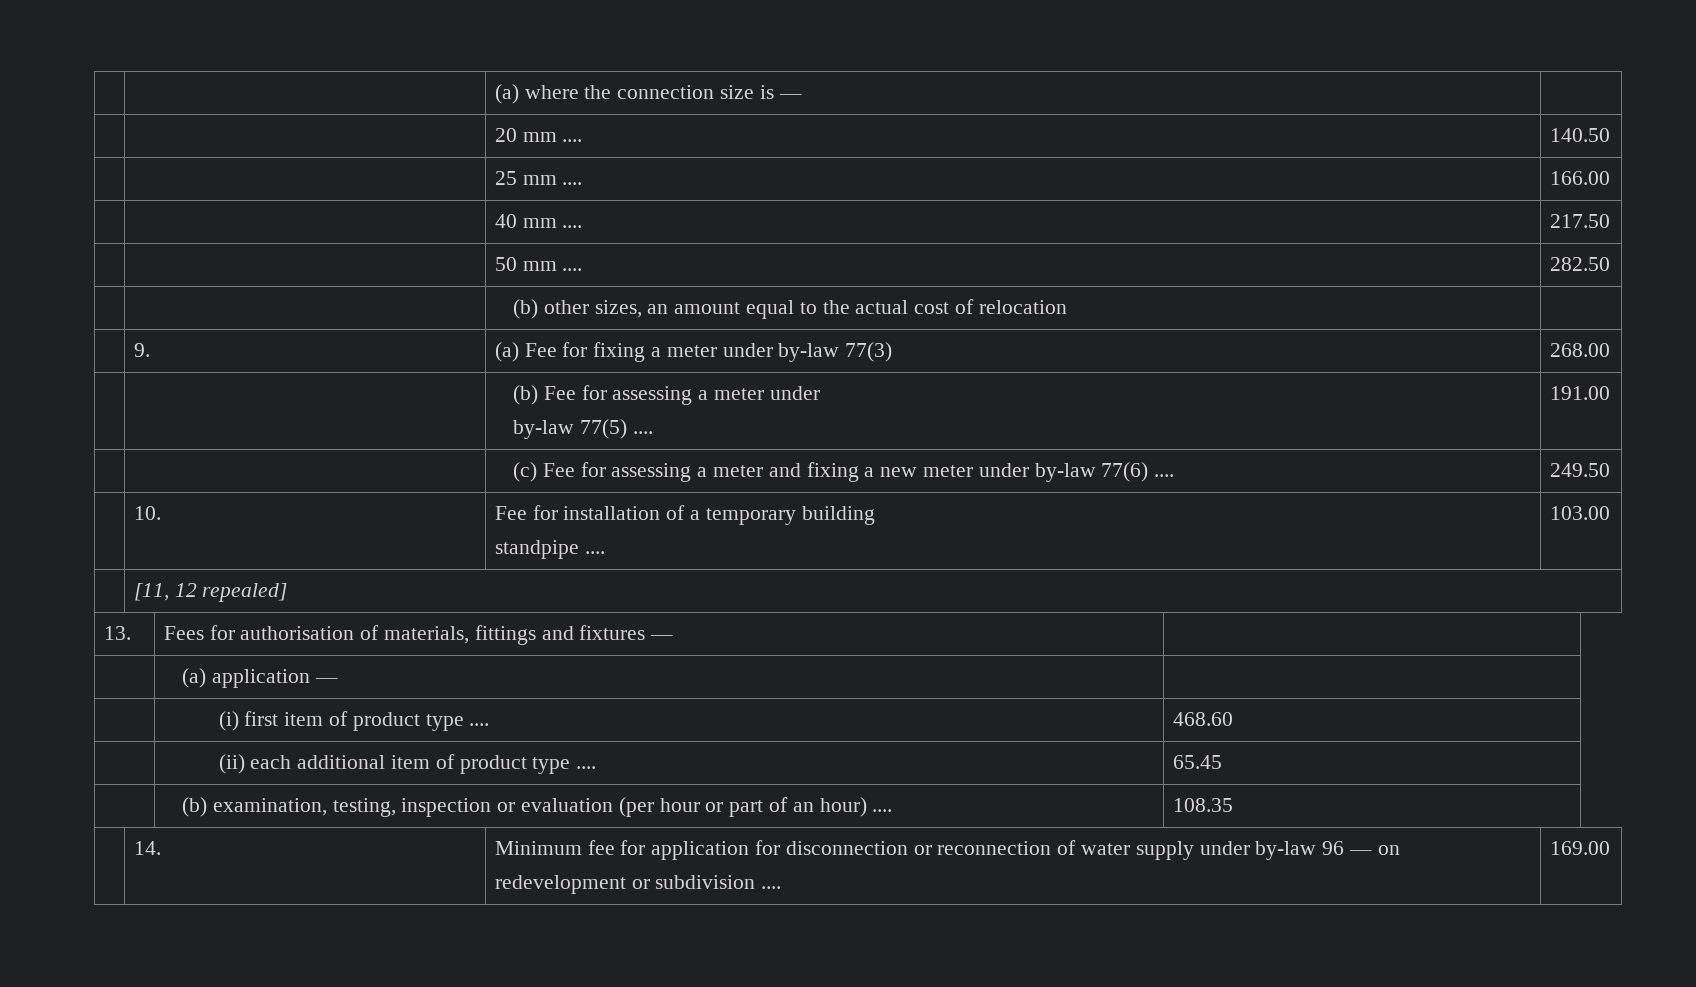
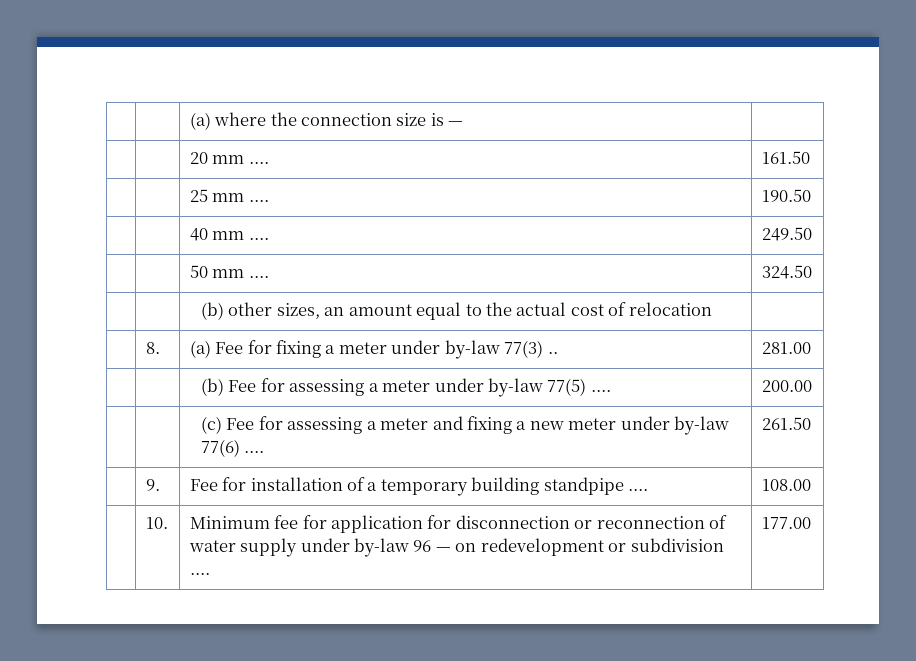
[1549,128,1610,142] 140.50 -> [761,151,810,164] 161.50
[1549,171,1610,185] 166.00 -> [761,189,811,202] 190.50
[1549,214,1610,228] 217.50 -> [761,227,812,241] 249.50
[1549,257,1610,271] 282.50 -> [761,265,812,279] 324.50
[133,343,150,357] 9. -> [145,342,160,354] 8.
[1549,343,1610,357] | 268.00 -> [547,351,558,354] [761,342,811,354] .. | 281.00
(820, 393) // -> (484, 385) none
[1549,386,1610,400] 191.00 -> [761,380,812,392] 200.00
[1549,463,1610,477] [133,506,161,520] 249.50 // | 10. -> [761,417,811,430] [145,479,160,491] 261.50 // | 9.
(875, 515) // -> (540, 486) none
[1549,506,1610,520] [133,583,288,602] [103,626,131,640] [163,625,674,645] [182,668,338,688] [218,711,490,731] [1172,712,1233,726] [218,754,597,774] [1172,755,1222,769] [182,797,893,817] [1172,798,1233,812] [133,841,161,855] 103.00 // | [11, 12 repealed] // 13. | Fees for authorisation of materials, fittings and fixtures — | // | (a) application — | // | (i) first item of product type .... | 468.60 // | (ii) each additional item of product type .... | 65.45 // | (b) examination, testing, inspection or evaluation (per hour or part of an hour) .... | 108.35 // | 14. -> [761,479,811,491] [145,517,168,529] 108.00 // | 10.
[1549,841,1610,855] 169.00 -> [761,517,811,529] 177.00

